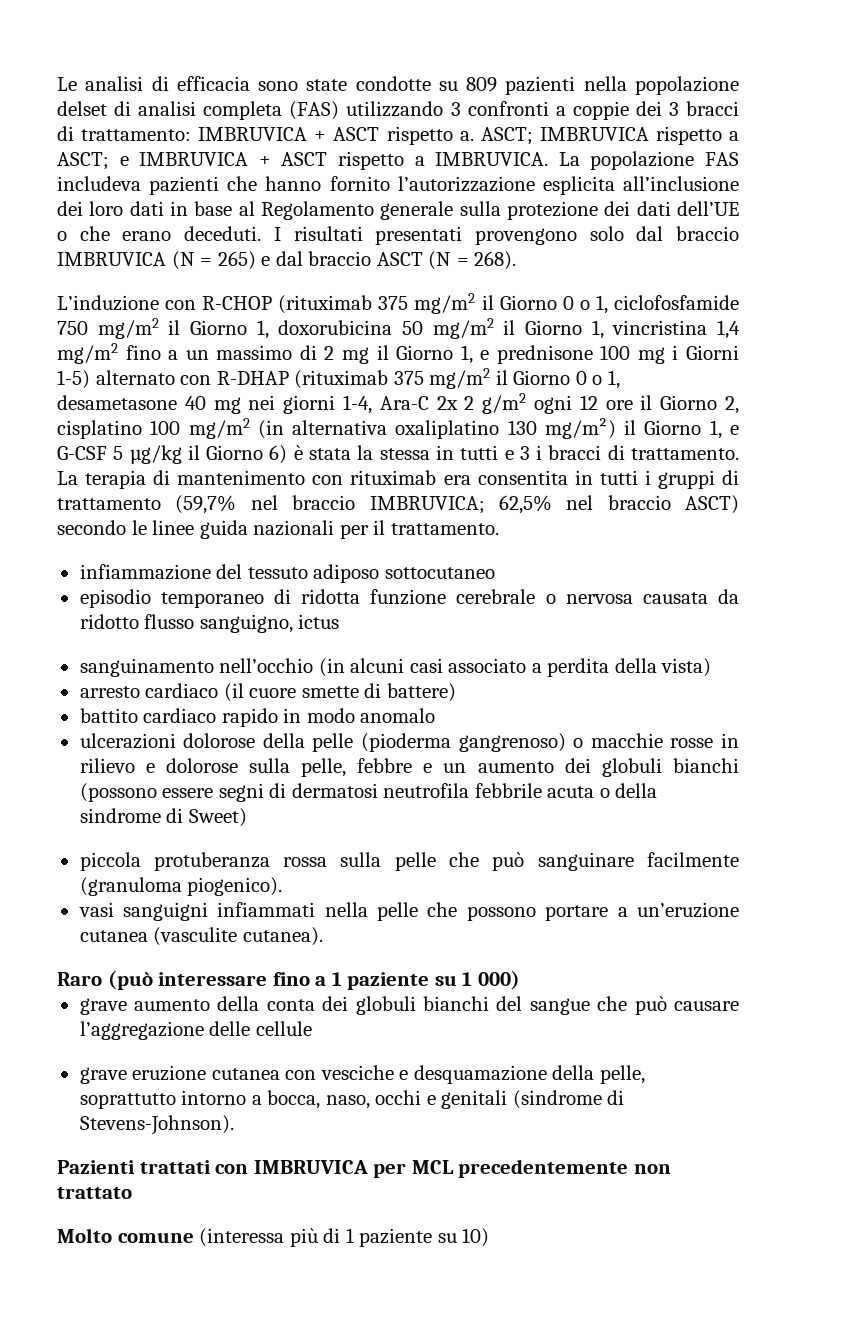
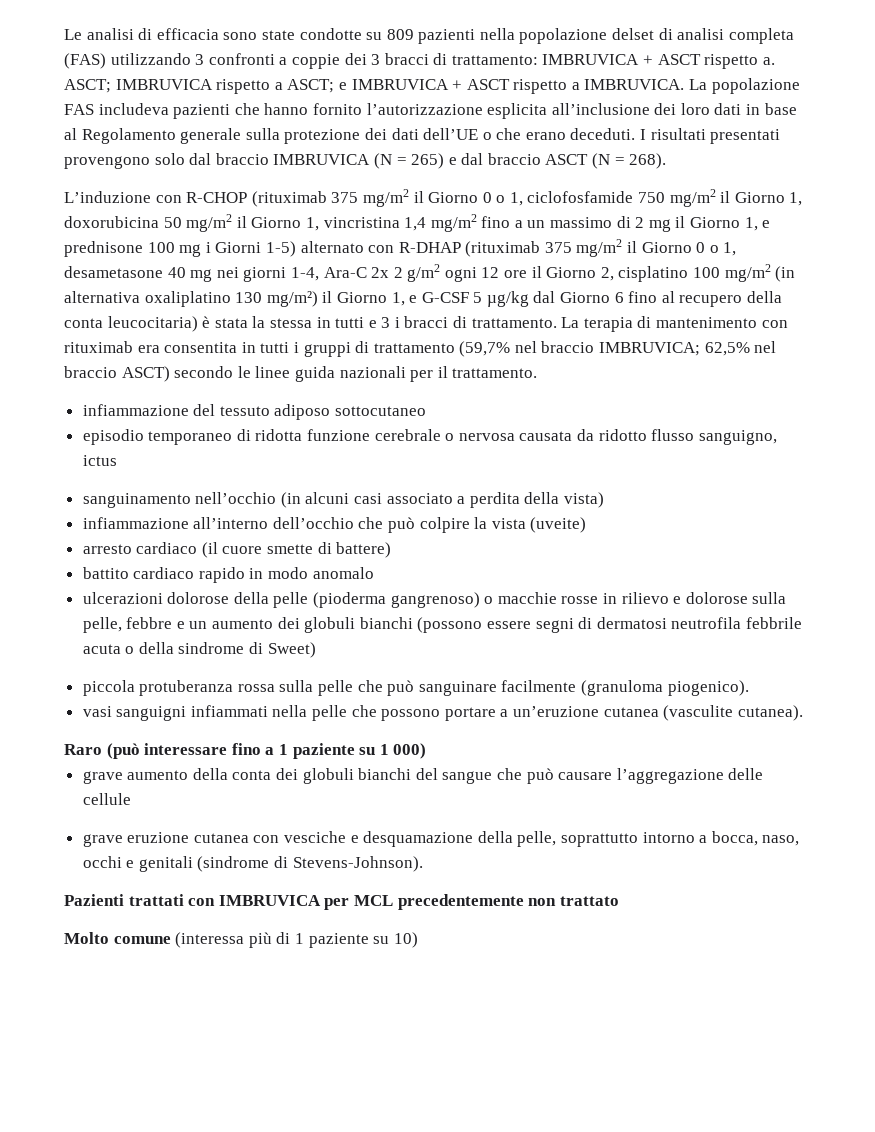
[187,445,288,464] il Giorno 6) -> [533,291,783,307] [64,316,198,332] dal Giorno 6 fino al recupero della conta leucocitaria)
(712, 667) none -> [82,517,587,533] // infiammazione all’interno dell’occhio che può colpire la vista (uveite)

